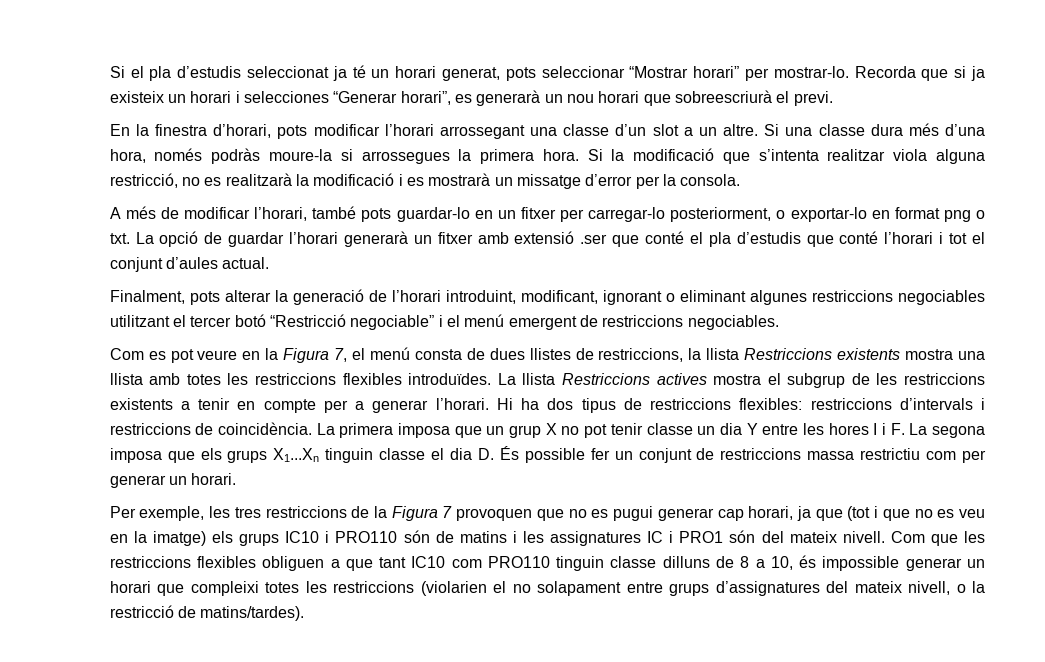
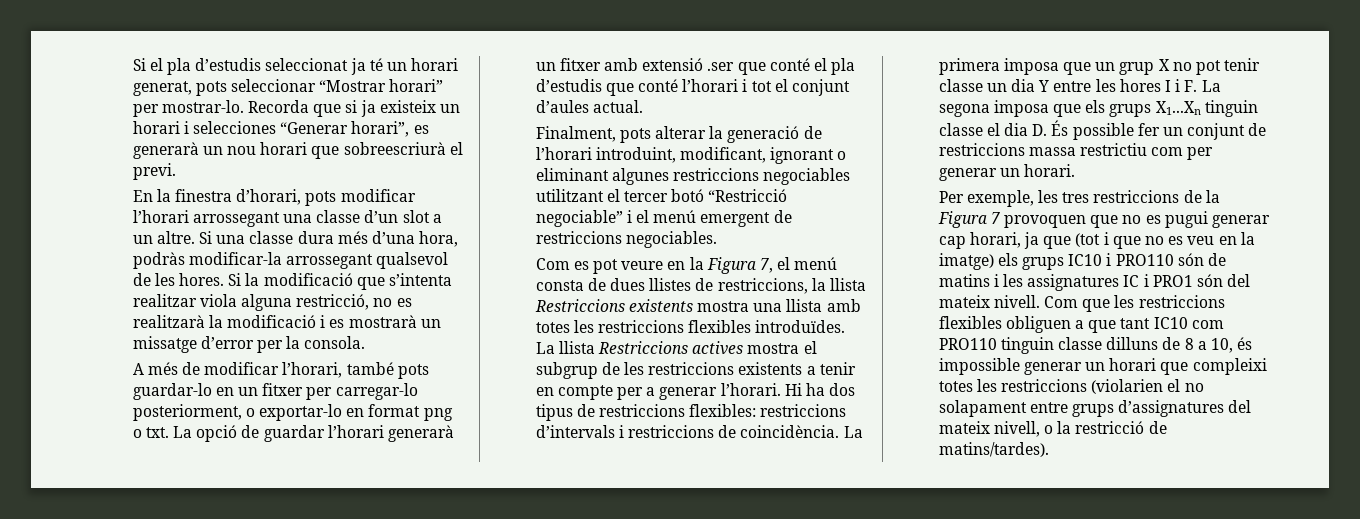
[154,148,579,164] només podràs moure-la si arrossegues la primera hora. -> [132,252,449,269] [132,273,225,286] podràs modificar-la arrossegant qualsevol de les hores.

